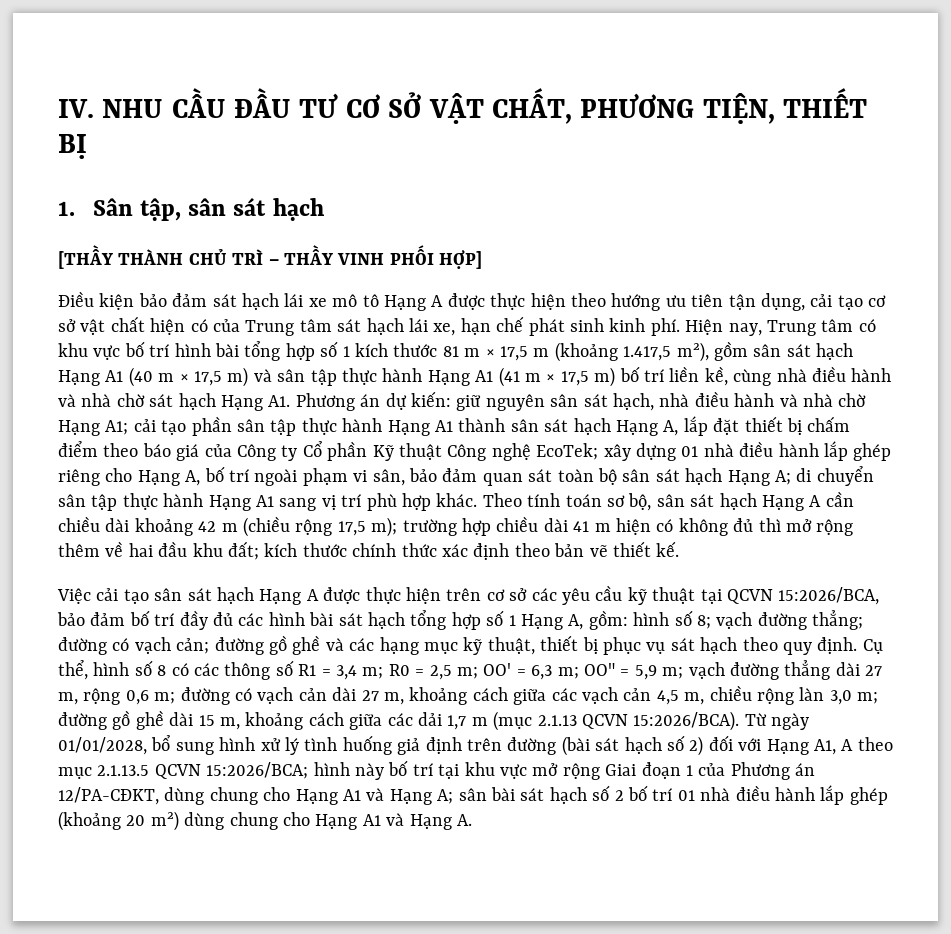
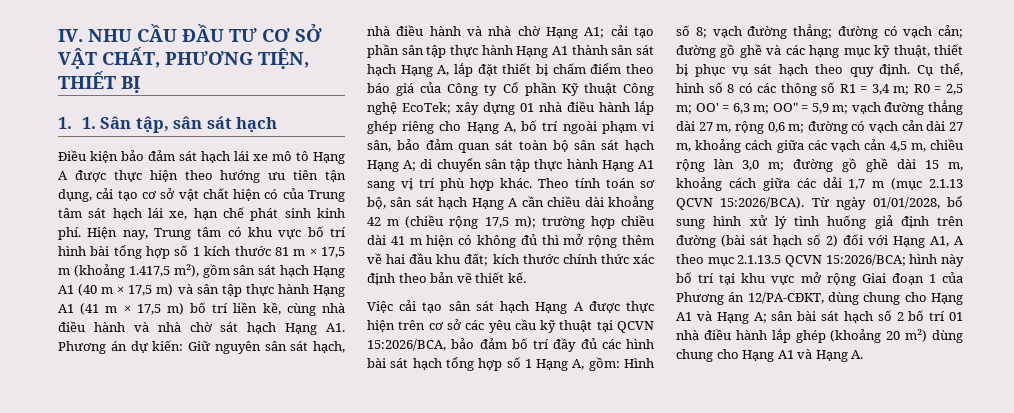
(75, 208) none -> [81,117,96,129] 1.
[58,245,483,269] // [THẦY THÀNH CHỦ TRÌ – THẦY VINH PHỐI HỢP] -> (278, 124) none
[456,395,482,411] giữ -> [188,341,210,351] Giữ
[633,612,670,626] hình -> [624,358,654,368] Hình

